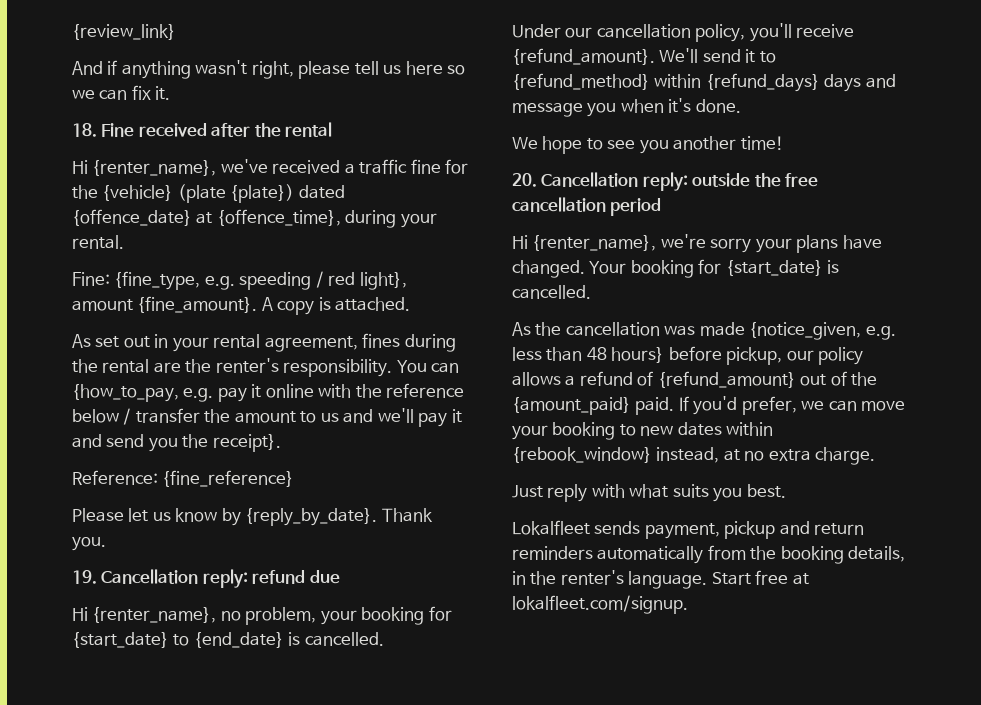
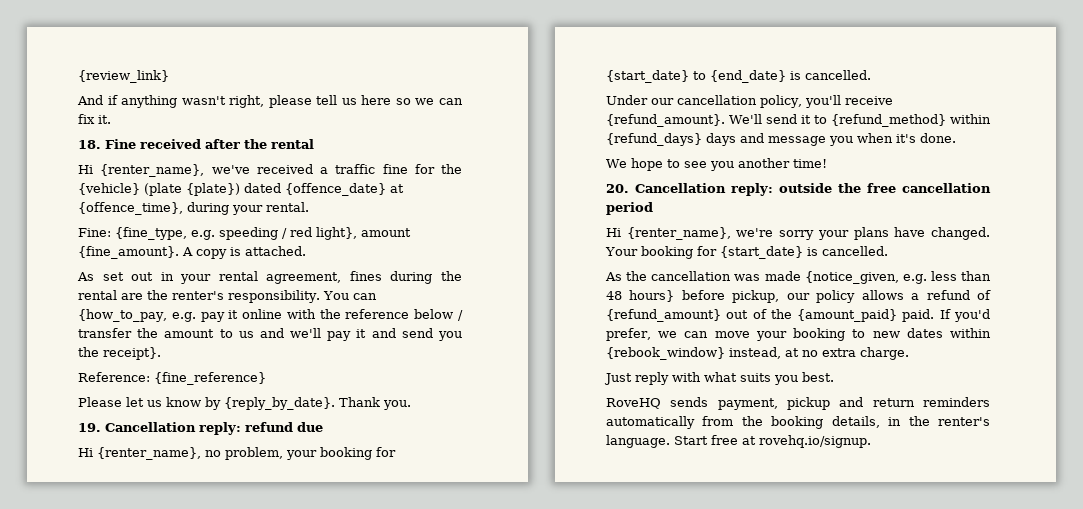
[512,520,590,535] Lokalfleet -> [606,398,661,409] RoveHQ
[512,595,688,614] lokalfleet.com/signup. -> [759,435,871,448] rovehq.io/signup.

